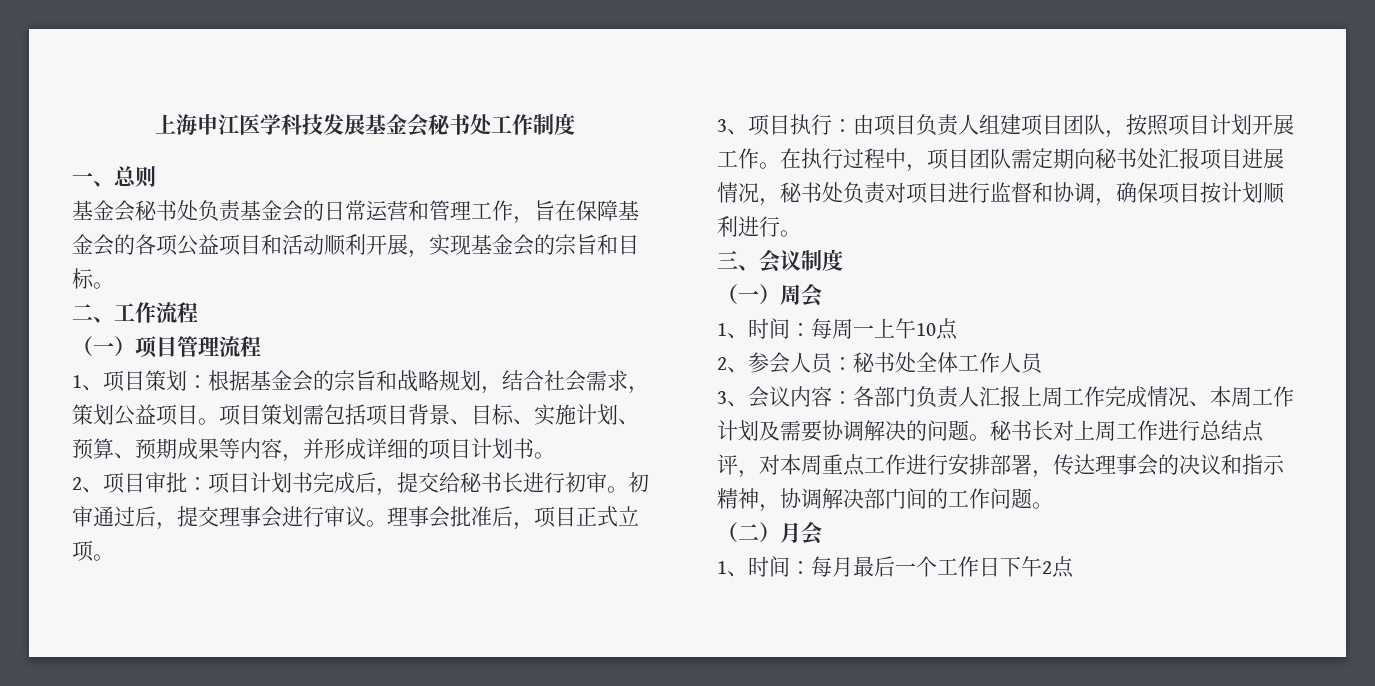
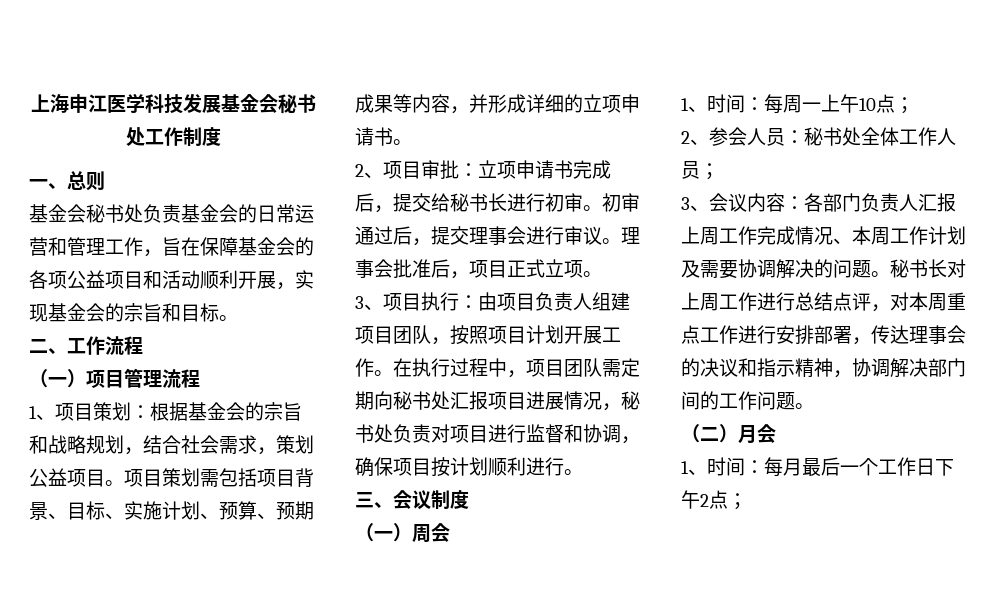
[429,438,513,460] 项目计划 -> [583,94,640,113] [355,127,374,146] 立项申请
[208,472,292,494] 项目计划 -> [478,160,554,179] 立项申请
(958, 329) none -> [895,97,914,114] ；
(1044, 363) none -> [700,163,719,180] ；
(1074, 567) none -> [728,493,747,510] ；

